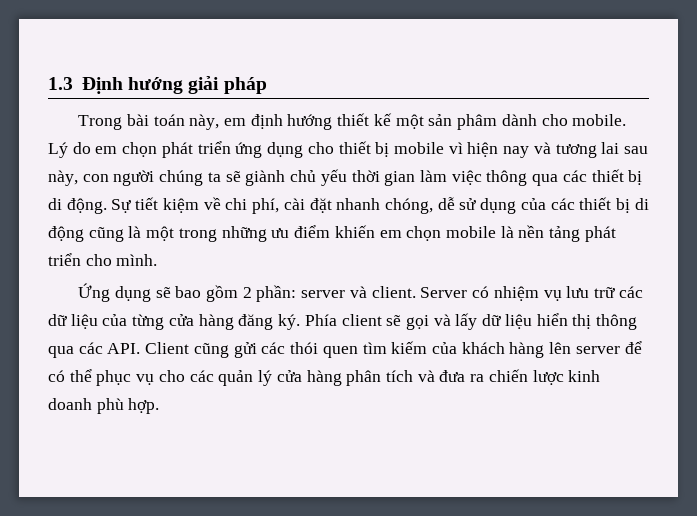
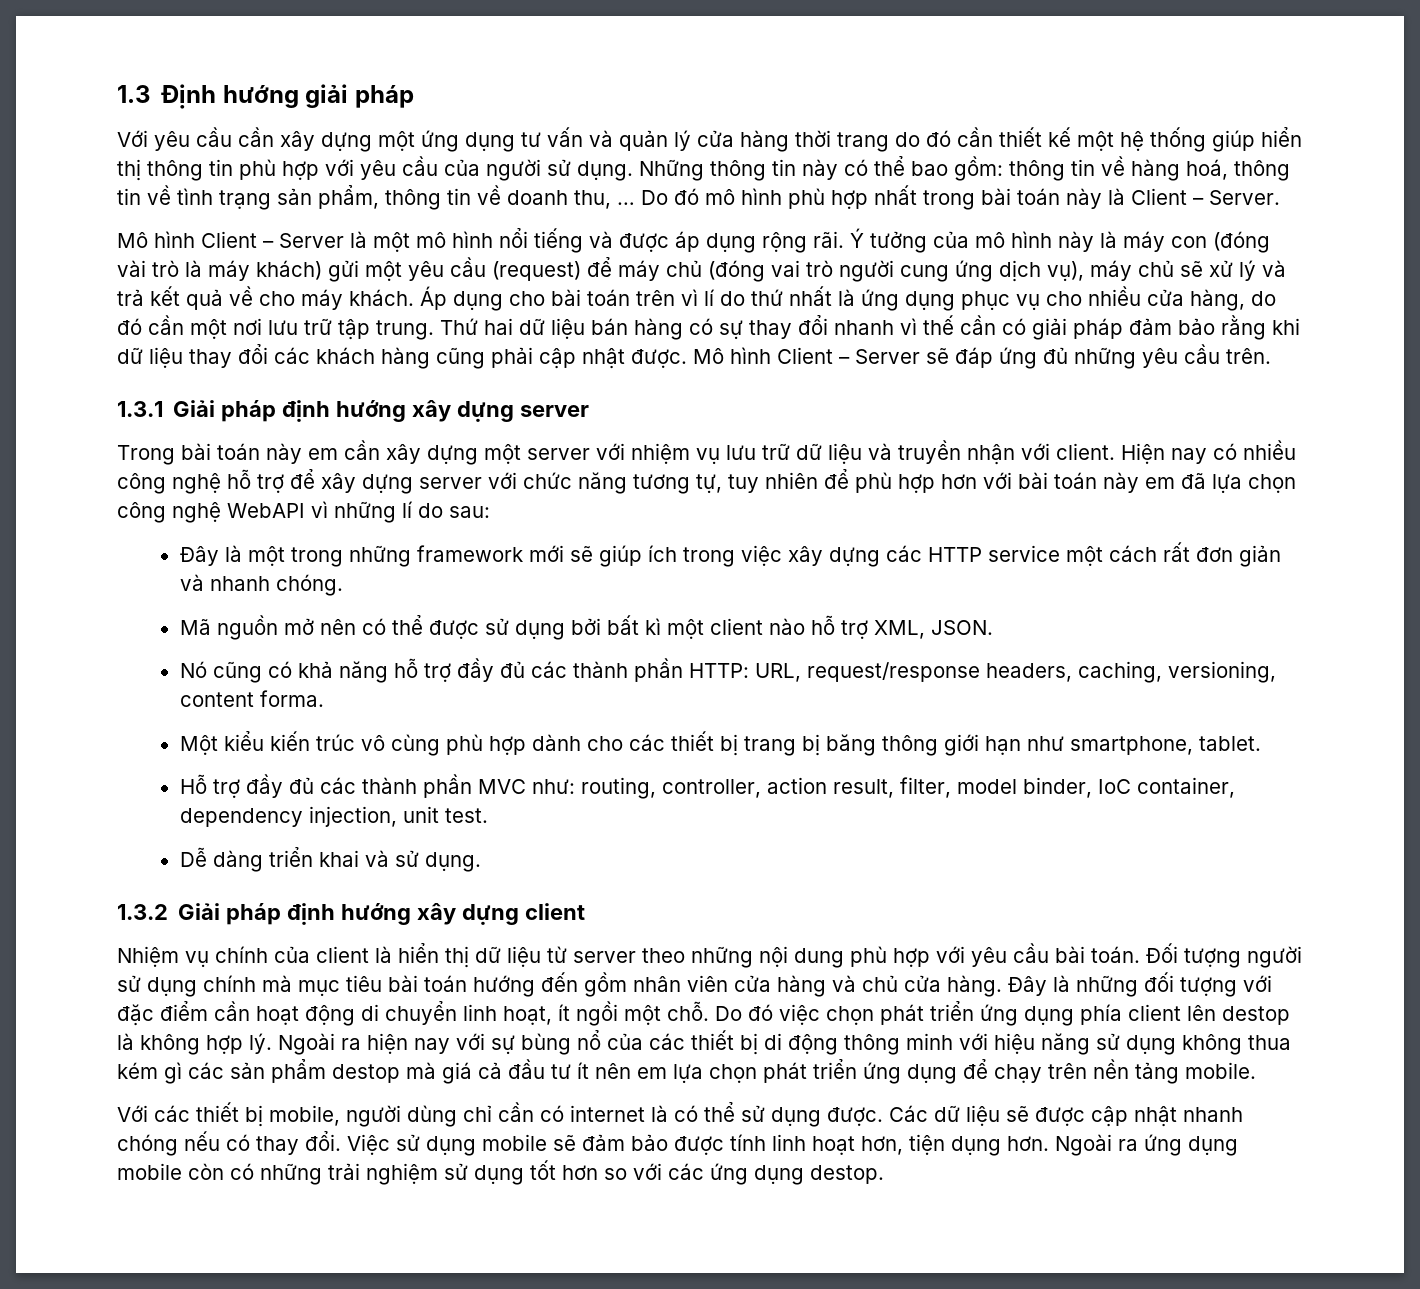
[78,113,627,130] [48,141,649,158] [48,169,643,186] [48,197,517,214] Trong bài toán này, em định hướng thiết kế một sản phâm dành cho mobile. Lý do em chọn phát triển ứng dụng cho thiết bị mobile vì hiện nay và tương lai sau này, con người chúng ta sẽ giành chủ yếu thời gian làm việc thông qua các thiết bị di động. Sự tiết kiệm về chi phí, cài đặt nhanh chóng, dễ sử dụng -> [117,127,1302,152] [117,156,1290,181] [117,185,1280,210] [117,228,1270,253] [117,257,1286,282] [117,286,1276,311] [117,315,1300,340] [117,344,1271,369] [117,400,589,422] [117,440,1296,465] [117,469,1296,494] [117,501,490,523] [179,542,1281,567] [179,574,343,596] [179,615,993,640] [179,658,1276,683] [179,690,324,707] [179,731,1261,756] [179,774,1235,799] [179,806,488,827] [179,847,481,872] [117,903,585,925] [117,943,1302,968] [117,972,1272,997] [117,1001,1290,1026] [117,1030,601,1055] Với yêu cầu cần xây dựng một ứng dụng tư vấn và quản lý cửa hàng thời trang do đó cần thiết kế một hệ thống giúp hiển thị thông tin phù hợp với yêu cầu của người sử dụng. Những thông tin này có thể bao gồm: thông tin về hàng hoá, thông tin về tình trạng sản phẩm, thông tin về doanh thu, … Do đó mô hình phù hợp nhất trong bài toán này là Client – Server. // Mô hình Client – Server là một mô hình nổi tiếng và được áp dụng rộng rãi. Ý tưởng của mô hình này là máy con (đóng vài trò là máy khách) gửi một yêu cầu (request) để máy chủ (đóng vai trò người cung ứng dịch vụ), máy chủ sẽ xử lý và trả kết quả về cho máy khách. Áp dụng cho bài toán trên vì lí do thứ nhất là ứng dụng phục vụ cho nhiều cửa hàng, do đó cần một nơi lưu trữ tập trung. Thứ hai dữ liệu bán hàng có sự thay đổi nhanh vì thế cần có giải pháp đảm bảo rằng khi dữ liệu thay đổi các khách hàng cũng phải cập nhật được. Mô hình Client – Server sẽ đáp ứng đủ những yêu cầu trên. // 1.3.1 Giải pháp định hướng xây dựng server // Trong bài toán này em cần xây dựng một server với nhiệm vụ lưu trữ dữ liệu và truyền nhận với client. Hiện nay có nhiều công nghệ hỗ trợ để xây dựng server với chức năng tương tự, tuy nhiên để phù hợp hơn với bài toán này em đã lựa chọn công nghệ WebAPI vì những lí do sau: // Đây là một trong những framework mới sẽ giúp ích trong việc xây dựng các HTTP service một cách rất đơn giản và nhanh chóng. // Mã nguồn mở nên có thể được sử dụng bởi bất kì một client nào hỗ trợ XML, JSON. // Nó cũng có khả năng hỗ trợ đầy đủ các thành phần HTTP: URL, request/response headers, caching, versioning, content forma. // Một kiểu kiến trúc vô cùng phù hợp dành cho các thiết bị trang bị băng thông giới hạn như smartphone, tablet. // Hỗ trợ đầy đủ các thành phần MVC như: routing, controller, action result, filter, model binder, IoC container, dependency injection, unit test. // Dễ dàng triển khai và sử dụng. // 1.3.2 Giải pháp định hướng xây dựng client // Nhiệm vụ chính của client là hiển thị dữ liệu từ server theo những nội dung phù hợp với yêu cầu bài toán. Đối tượng người sử dụng chính mà mục tiêu bài toán hướng đến gồm nhân viên cửa hàng và chủ cửa hàng. Đây là những đối tượng với đặc điểm cần hoạt động di chuyển linh hoạt, ít ngồi một chỗ. Do đó việc chọn phát triển ứng dụng phía client lên destop là không hợp lý. Ngoài ra hiện nay với sự bùng nổ
[88,225,616,242] [48,253,158,266] [78,283,643,302] [48,313,638,330] [48,341,642,358] [48,369,601,386] [48,398,160,414] cũng là một trong những ưu điểm khiến em chọn mobile là nền tảng phát triển cho mình. // Ứng dụng sẽ bao gồm 2 phần: server và client. Server có nhiệm vụ lưu trữ các dữ liệu của từng cửa hàng đăng ký. Phía client sẽ gọi và lấy dữ liệu hiển thị thông qua các API. Client cũng gửi các thói quen tìm kiếm của khách hàng lên server để có thể phục vụ cho các quản lý cửa hàng phân tích và đưa ra chiến lược kinh doanh phù hợp. -> [844,1033,1291,1055] [117,1059,1256,1084] [117,1102,1243,1127] [117,1131,1238,1156] [117,1160,884,1185] thông minh với hiệu năng sử dụng không thua kém gì các sản phẩm destop mà giá cả đầu tư ít nên em lựa chọn phát triển ứng dụng để chạy trên nền tảng mobile. // Với các thiết bị mobile, người dùng chỉ cần có internet là có thể sử dụng được. Các dữ liệu sẽ được cập nhật nhanh chóng nếu có thay đổi. Việc sử dụng mobile sẽ đảm bảo được tính linh hoạt hơn, tiện dụng hơn. Ngoài ra ứng dụng mobile còn có những trải nghiệm sử dụng tốt hơn so với các ứng dụng destop.

